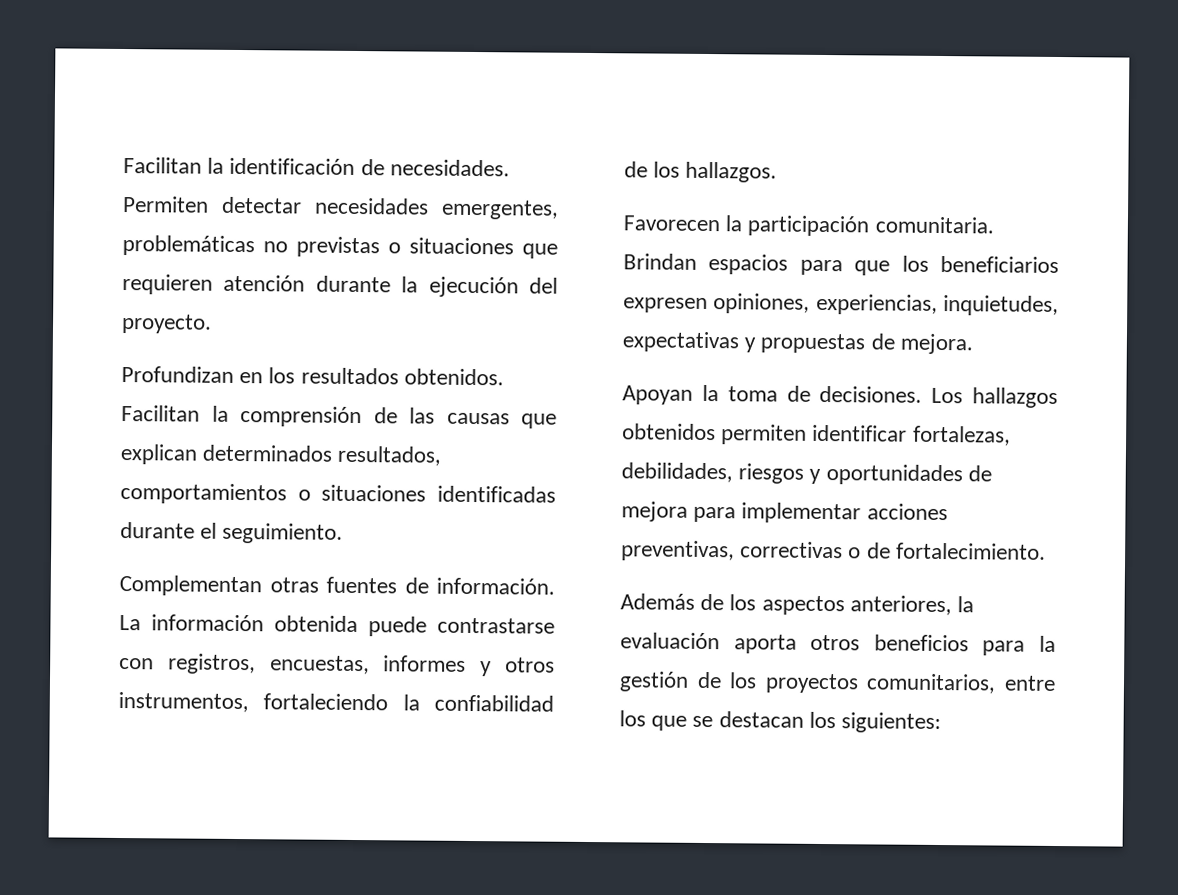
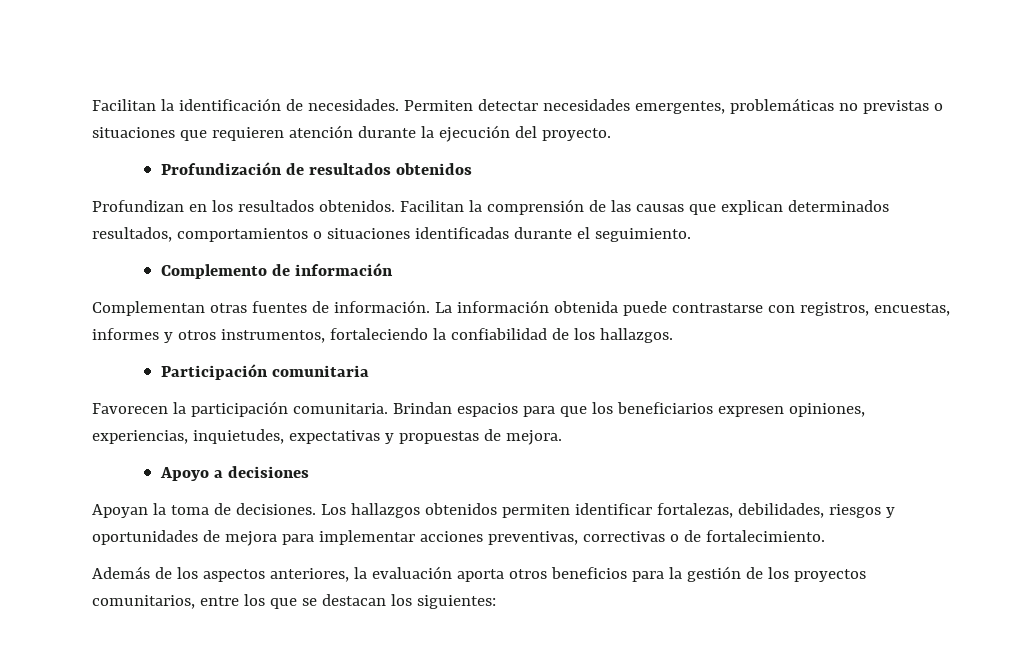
(212, 324) none -> [160,162,472,175] // Profundización de resultados obtenidos
(344, 533) none -> [160,263,393,279] // Complemento de información
(778, 172) none -> [160,364,369,380] // Participación comunitaria
(973, 344) none -> [159,466,309,481] // Apoyo a decisiones

